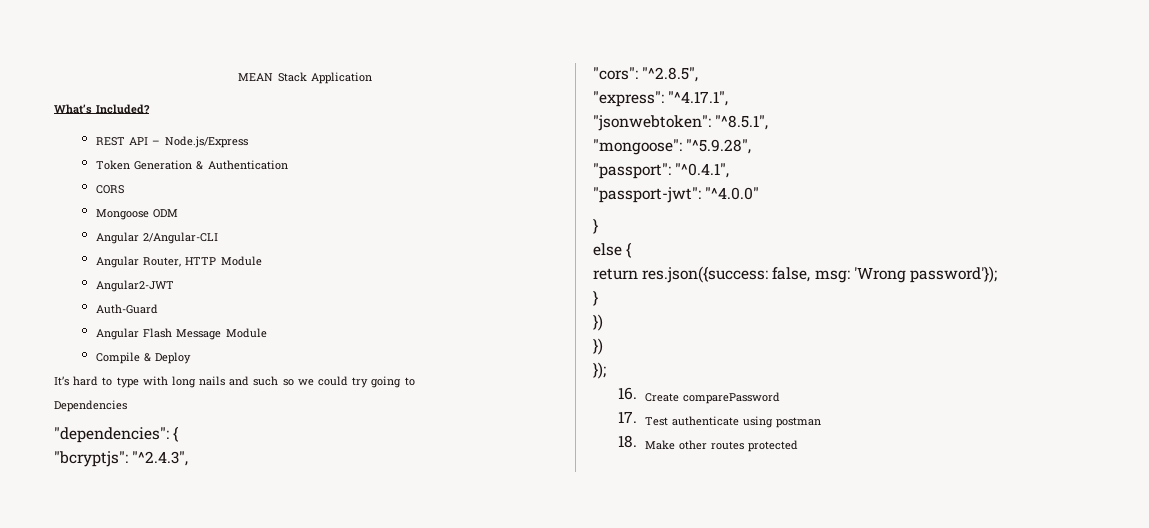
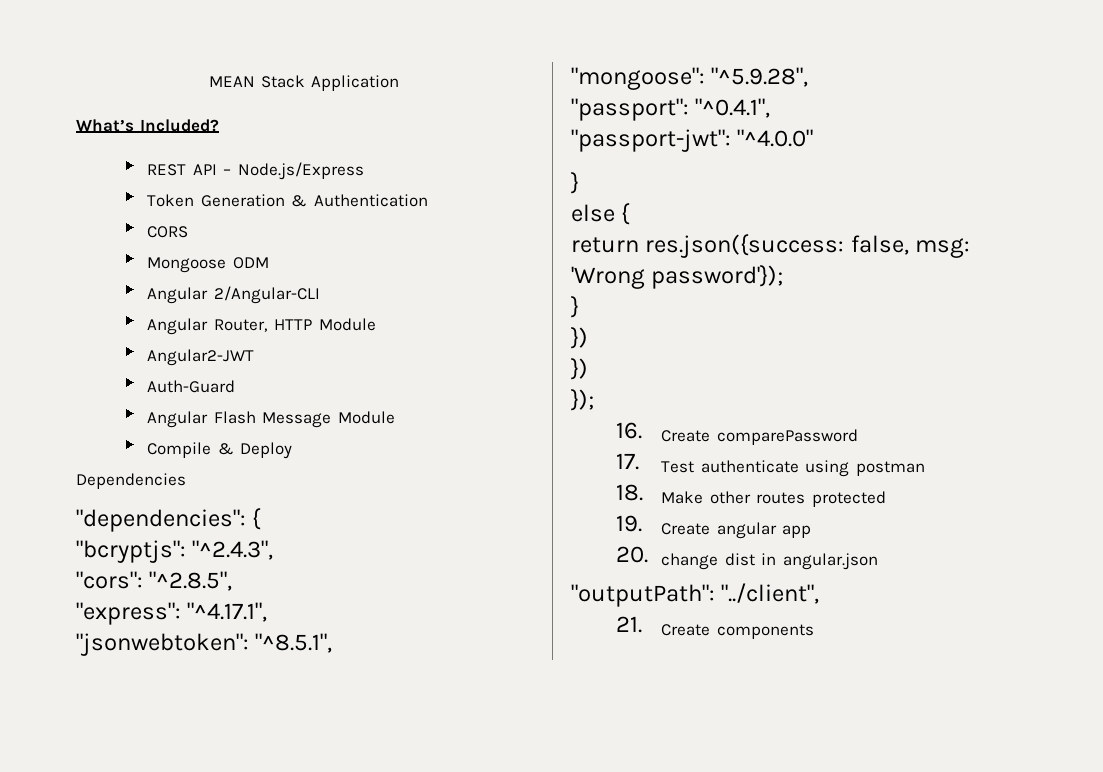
[54,376,415,388] // It’s hard to type with long nails and such so we could try going to -> (293, 450) none
(799, 446) none -> [616,515,812,539] [616,546,878,570] [571,583,820,607] [616,616,814,639] // 19. Create angular app // 20. change dist in angular.json // "outputPath": "../client", // 21. Create components

